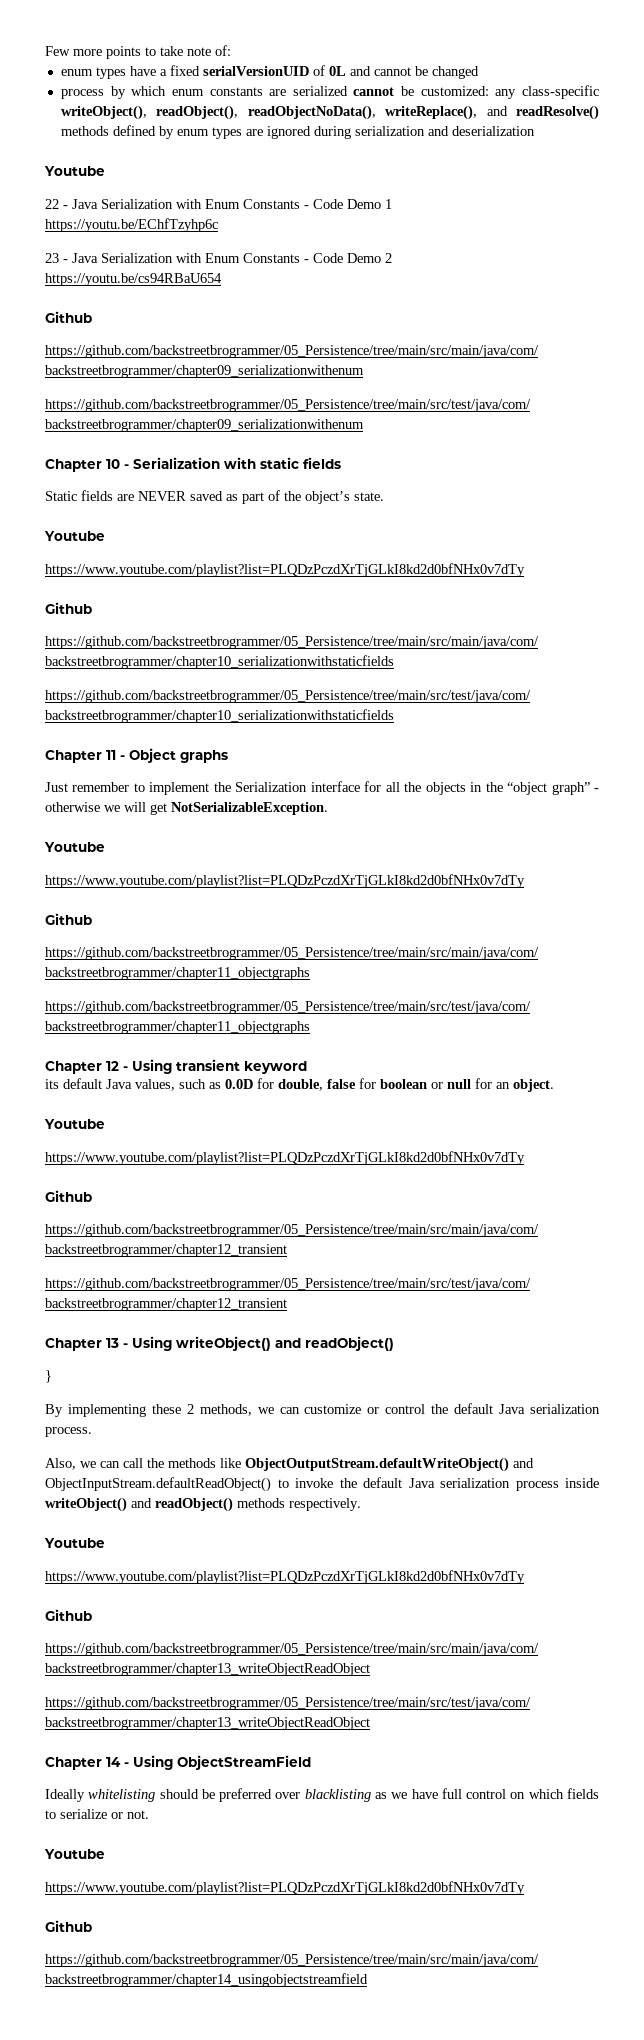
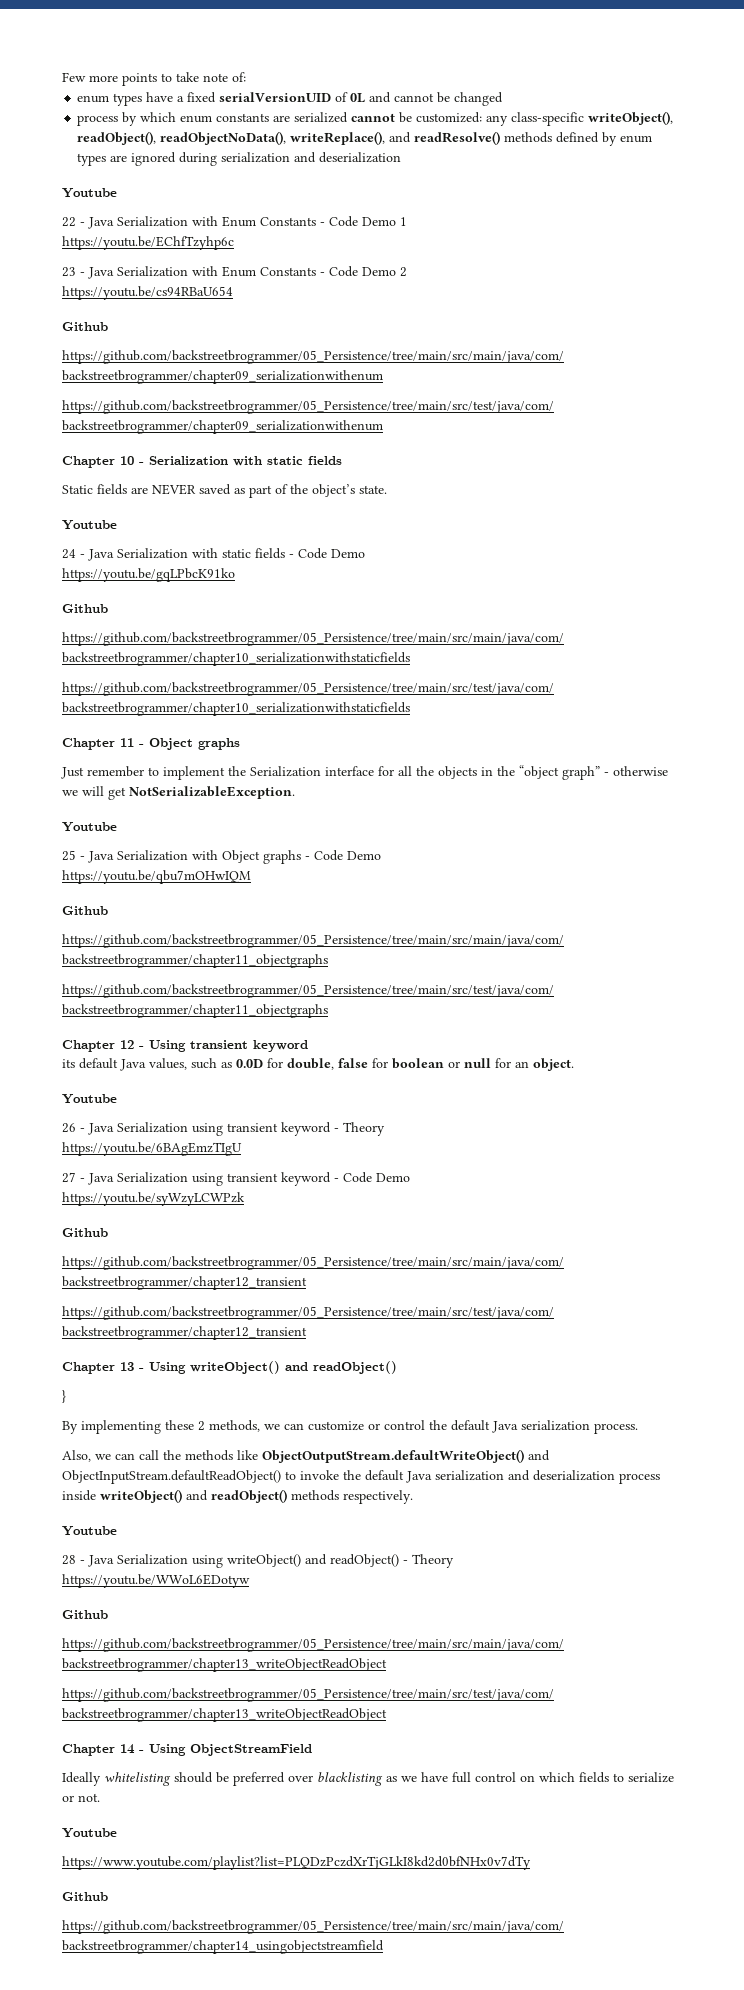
[45,563,525,577] https://www.youtube.com/playlist?list=PLQDzPczdXrTjGLkI8kd2d0bfNHx0v7dTy -> [62,548,365,561] [62,568,235,582] 24 - Java Serialization with static fields - Code Demo // https://youtu.be/gqLPbcK91ko
[45,874,525,888] https://www.youtube.com/playlist?list=PLQDzPczdXrTjGLkI8kd2d0bfNHx0v7dTy -> [62,850,381,864] [62,870,251,884] 25 - Java Serialization with Object graphs - Code Demo // https://youtu.be/qbu7mOHwIQM
[45,1151,525,1165] https://www.youtube.com/playlist?list=PLQDzPczdXrTjGLkI8kd2d0bfNHx0v7dTy -> [62,1122,385,1136] [62,1142,242,1156] [62,1172,410,1186] [62,1192,245,1206] 26 - Java Serialization using transient keyword - Theory // https://youtu.be/6BAgEmzTIgU // 27 - Java Serialization using transient keyword - Code Demo // https://youtu.be/syWzyLCWPzk
(510, 1483) none -> [508,1470,615,1481] and deserialization
[45,1570,525,1584] https://www.youtube.com/playlist?list=PLQDzPczdXrTjGLkI8kd2d0bfNHx0v7dTy -> [62,1554,454,1568] [62,1574,250,1588] 28 - Java Serialization using writeObject() and readObject() - Theory // https://youtu.be/WWoL6EDotyw

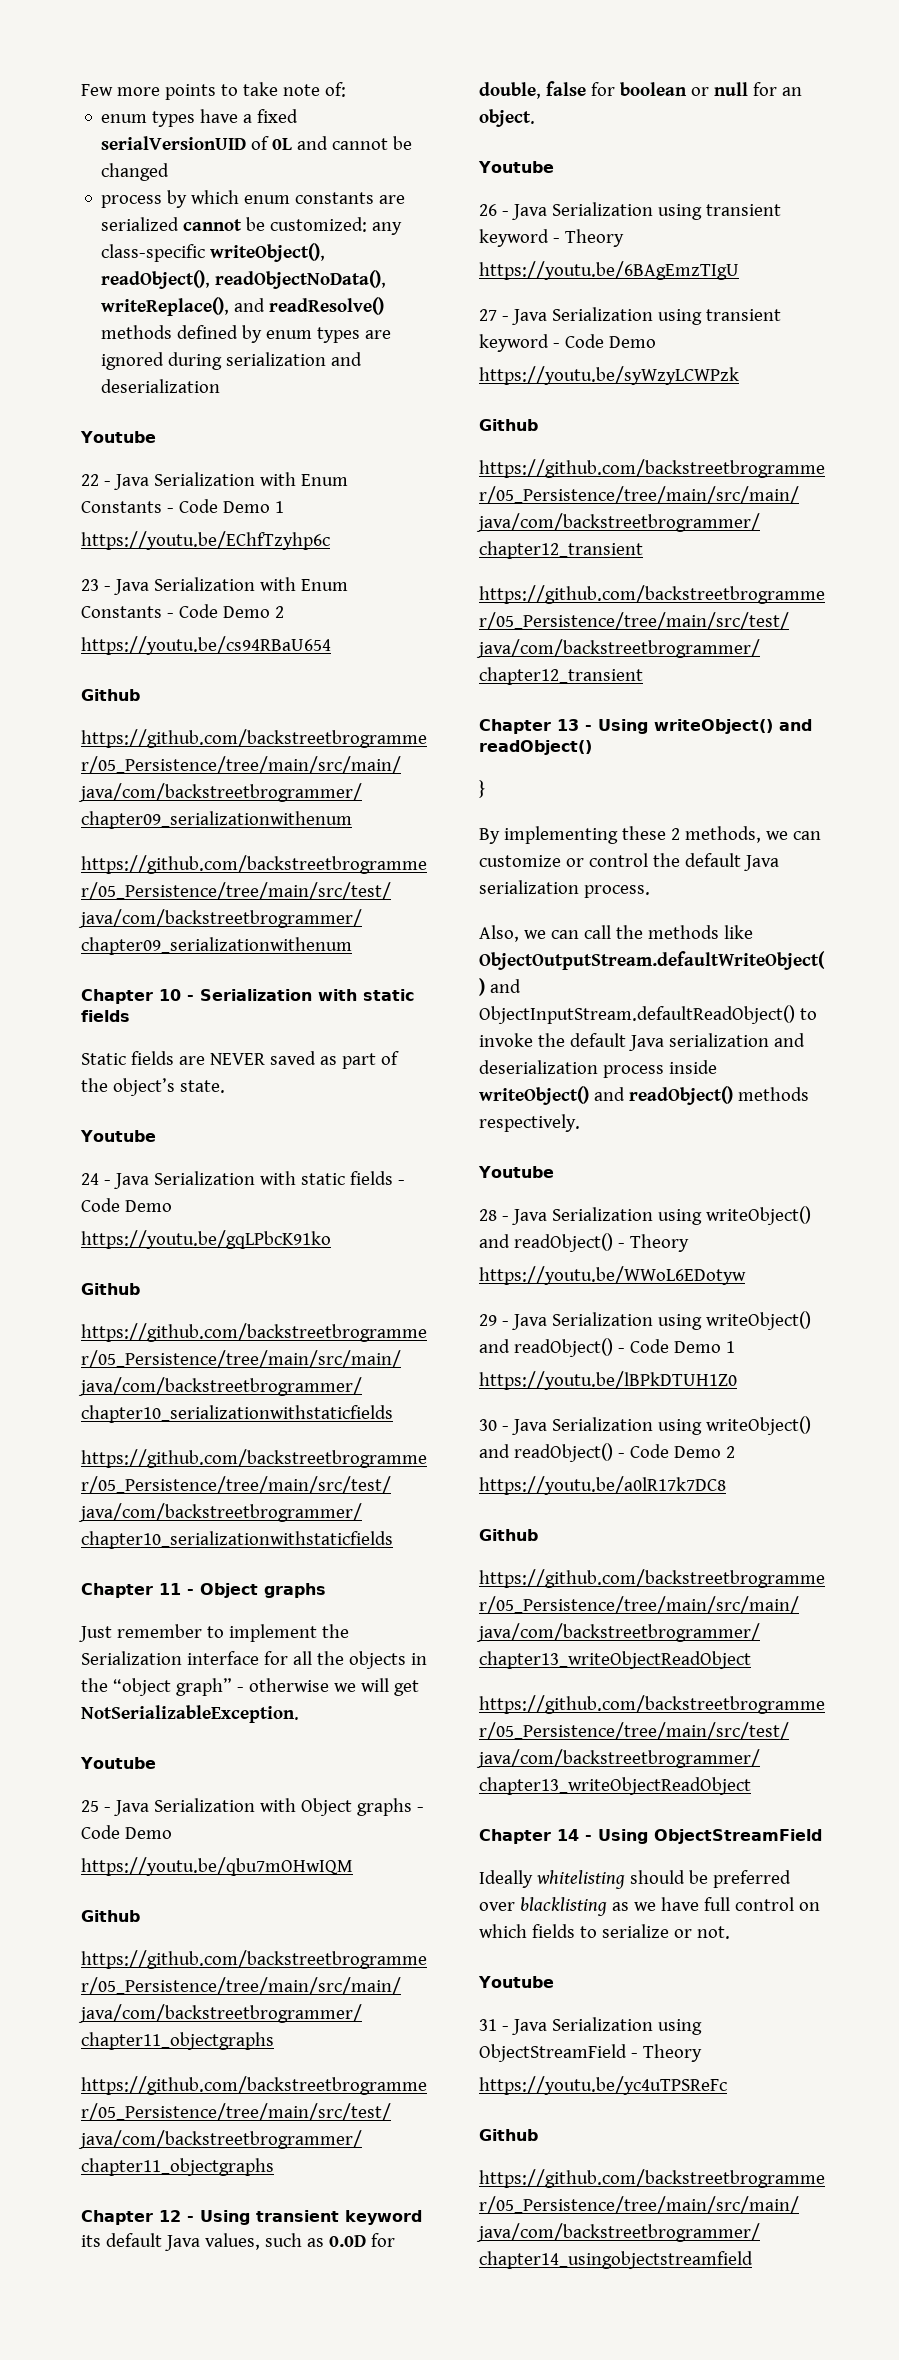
(250, 1581) none -> [479,1311,811,1330] [479,1338,735,1357] [479,1371,737,1390] [479,1416,811,1435] [479,1443,735,1462] [479,1476,726,1495] // 29 - Java Serialization using writeObject() and readObject() - Code Demo 1 // https://youtu.be/lBPkDTUH1Z0 // 30 - Java Serialization using writeObject() and readObject() - Code Demo 2 // https://youtu.be/a0lR17k7DC8
[62,1856,531,1870] https://www.youtube.com/playlist?list=PLQDzPczdXrTjGLkI8kd2d0bfNHx0v7dTy -> [479,2017,702,2035] [479,2044,702,2062] [479,2076,727,2095] 31 - Java Serialization using ObjectStreamField - Theory // https://youtu.be/yc4uTPSReFc

